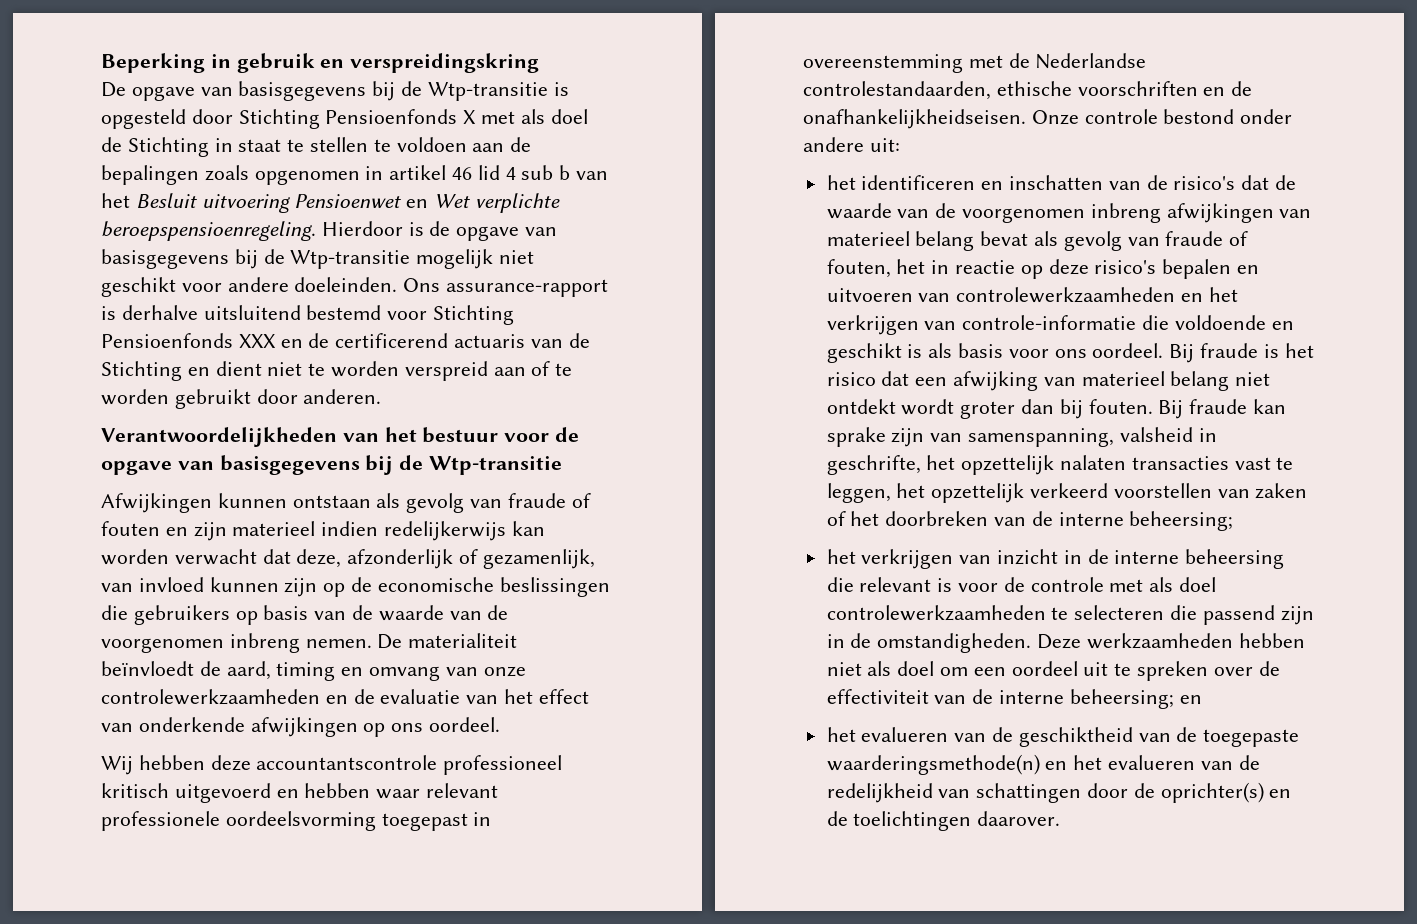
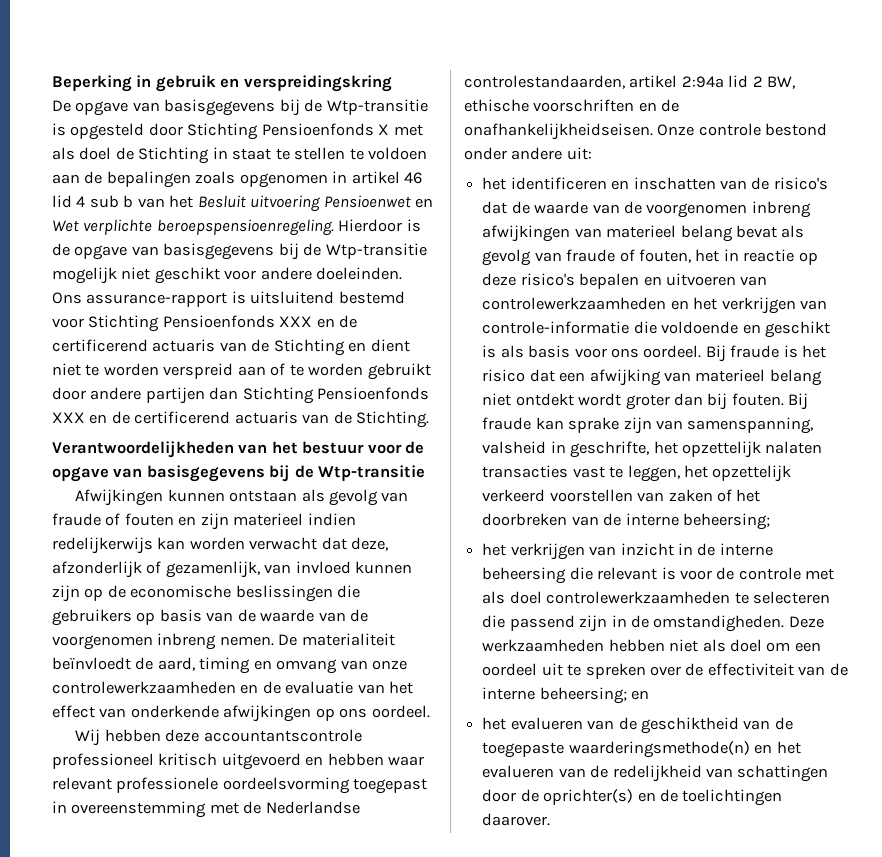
[121,305,198,320] derhalve -> (246, 297) none
[303,389,382,404] anderen. -> [90,387,430,404] [52,411,430,428] andere partijen dan Stichting Pensioenfonds XXX en de certificerend actuaris van de Stichting.
(991, 90) none -> [629,75,796,89] artikel 2:94a lid 2 BW,

